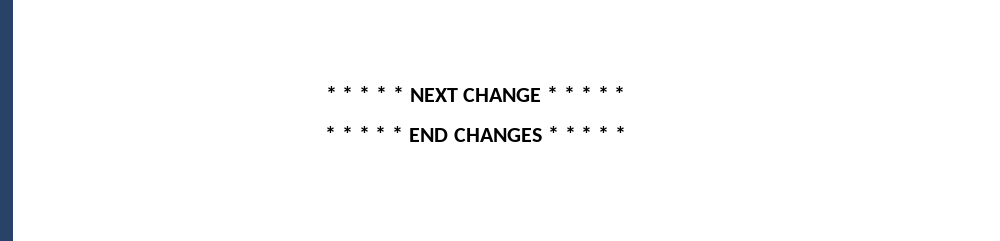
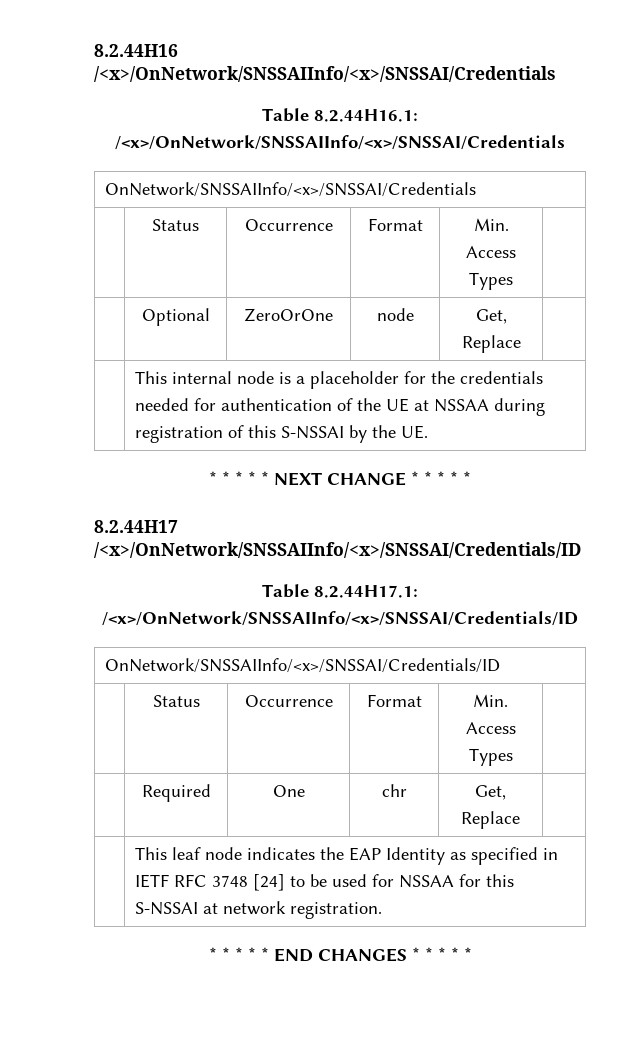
(325, 94) none -> [94,44,178,57] [94,66,556,82] [262,108,418,122] [115,135,565,150] [104,182,476,197] [152,219,199,231] [244,219,333,231] [367,218,423,231] [473,218,509,231] [466,246,516,258] [469,272,513,290] [141,308,210,326] [244,308,333,322] [376,308,414,321] [475,309,507,324] [461,335,521,353] [134,371,543,389] [134,398,545,416] [134,425,428,443] 8.2.44H16 /<x>/OnNetwork/SNSSAIInfo/<x>/SNSSAI/Credentials // Table 8.2.44H16.1: /<x>/OnNetwork/SNSSAIInfo/<x>/SNSSAI/Credentials // OnNetwork/SNSSAIInfo/<x>/SNSSAI/Credentials // | Status | Occurrence | Format | Min. Access Types | // | Optional | ZeroOrOne | node | Get, Replace | // | This internal node is a placeholder for the credentials needed for authentication of the UE at NSSAA during registration of this S-NSSAI by the UE. //
(626, 94) none -> [94,520,178,533] [94,542,581,558] [262,584,418,598] [102,611,578,626] [104,658,500,673] [152,695,200,707] [244,695,333,707] [366,694,422,707] [473,694,508,707] [465,722,516,734] [468,748,513,766] [141,784,211,802] [272,785,305,797] [381,784,407,797] [475,785,506,800] [461,811,520,829] [134,847,558,865] [134,874,514,891] [134,901,382,919] // 8.2.44H17 /<x>/OnNetwork/SNSSAIInfo/<x>/SNSSAI/Credentials/ID // Table 8.2.44H17.1: /<x>/OnNetwork/SNSSAIInfo/<x>/SNSSAI/Credentials/ID // OnNetwork/SNSSAIInfo/<x>/SNSSAI/Credentials/ID // | Status | Occurrence | Format | Min. Access Types | // | Required | One | chr | Get, Replace | // | This leaf node indicates the EAP Identity as specified in IETF RFC 3748 [24] to be used for NSSAA for this S-NSSAI at network registration.

